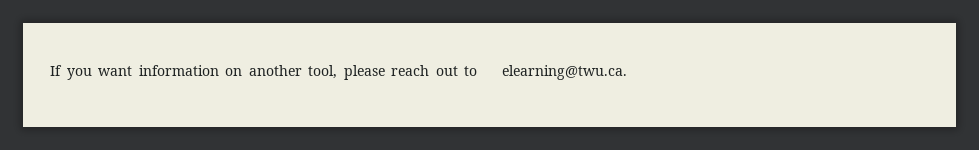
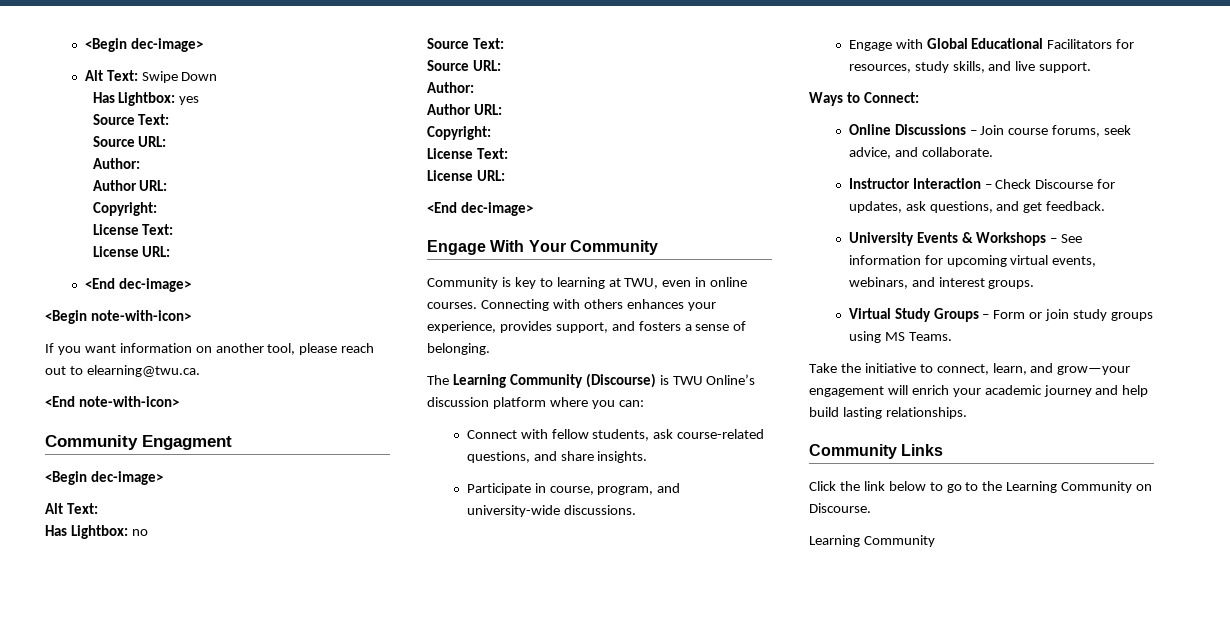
(50, 70) none -> [84,38,203,52] [84,70,218,83] [92,92,200,106] [92,114,170,125] [92,136,167,147] [92,158,140,169] [92,180,168,191] [92,202,157,216] [92,224,174,235] [92,246,171,257] [84,278,191,292] [45,310,191,324] <Begin dec-image> // Alt Text: Swipe Down // Has Lightbox: yes // Source Text: // Source URL: // Author: // Author URL: // Copyright: // License Text: // License URL: // <End dec-image> // <Begin note-with-icon> //
(627, 72) none -> [45,396,179,407] [45,435,232,450] [45,471,163,485] [45,503,98,514] [45,525,148,539] [427,38,504,49] [427,60,501,71] [427,82,474,93] [427,104,502,115] [427,126,491,140] [427,148,508,159] [427,170,505,181] [427,202,533,216] [427,240,658,255] [427,277,748,289] [427,299,716,311] [427,321,747,333] [427,343,490,355] [427,373,756,388] [427,397,644,409] [466,429,765,441] [466,451,648,463] [466,483,681,495] [466,505,636,517] [848,38,1135,51] [848,61,1092,73] [809,92,919,106] [848,124,1132,137] [848,147,993,159] [848,178,1116,189] [848,201,1106,213] [848,232,1083,246] [848,255,1097,267] [848,277,1035,289] [848,308,1154,322] [848,331,952,343] [809,363,1131,375] [809,385,1149,397] [809,407,967,419] [809,444,944,459] [809,481,1153,493] [809,503,871,513] [809,535,935,547] // <End note-with-icon> // Community Engagment // <Begin dec-image> // Alt Text: // Has Lightbox: no // Source Text: // Source URL: // Author: // Author URL: // Copyright: // License Text: // License URL: // <End dec-image> // Engage With Your Community // Community is key to learning at TWU, even in online courses. Connecting with others enhances your experience, provides support, and fosters a sense of belonging. // The Learning Community (Discourse) is TWU Online’s discussion platform where you can: // Connect with fellow students, ask course-related questions, and share insights. // Participate in course, program, and university-wide discussions. // Engage with Global Educational Facilitators for resources, study skills, and live support. // Ways to Connect: // Online Discussions – Join course forums, seek advice, and collaborate. // Instructor Interaction – Check Discourse for updates, ask questions, and get feedback. // University Events & Workshops – See information for upcoming virtual events, webinars, and interest groups. // Virtual Study Groups – Form or join study groups using MS Teams. // Take the initiative to connect, learn, and grow—your engagement will enrich your academic journey and help build lasting relationships. // Community Links // Click the link below to go to the Learning Community on Discourse. // Learning Community

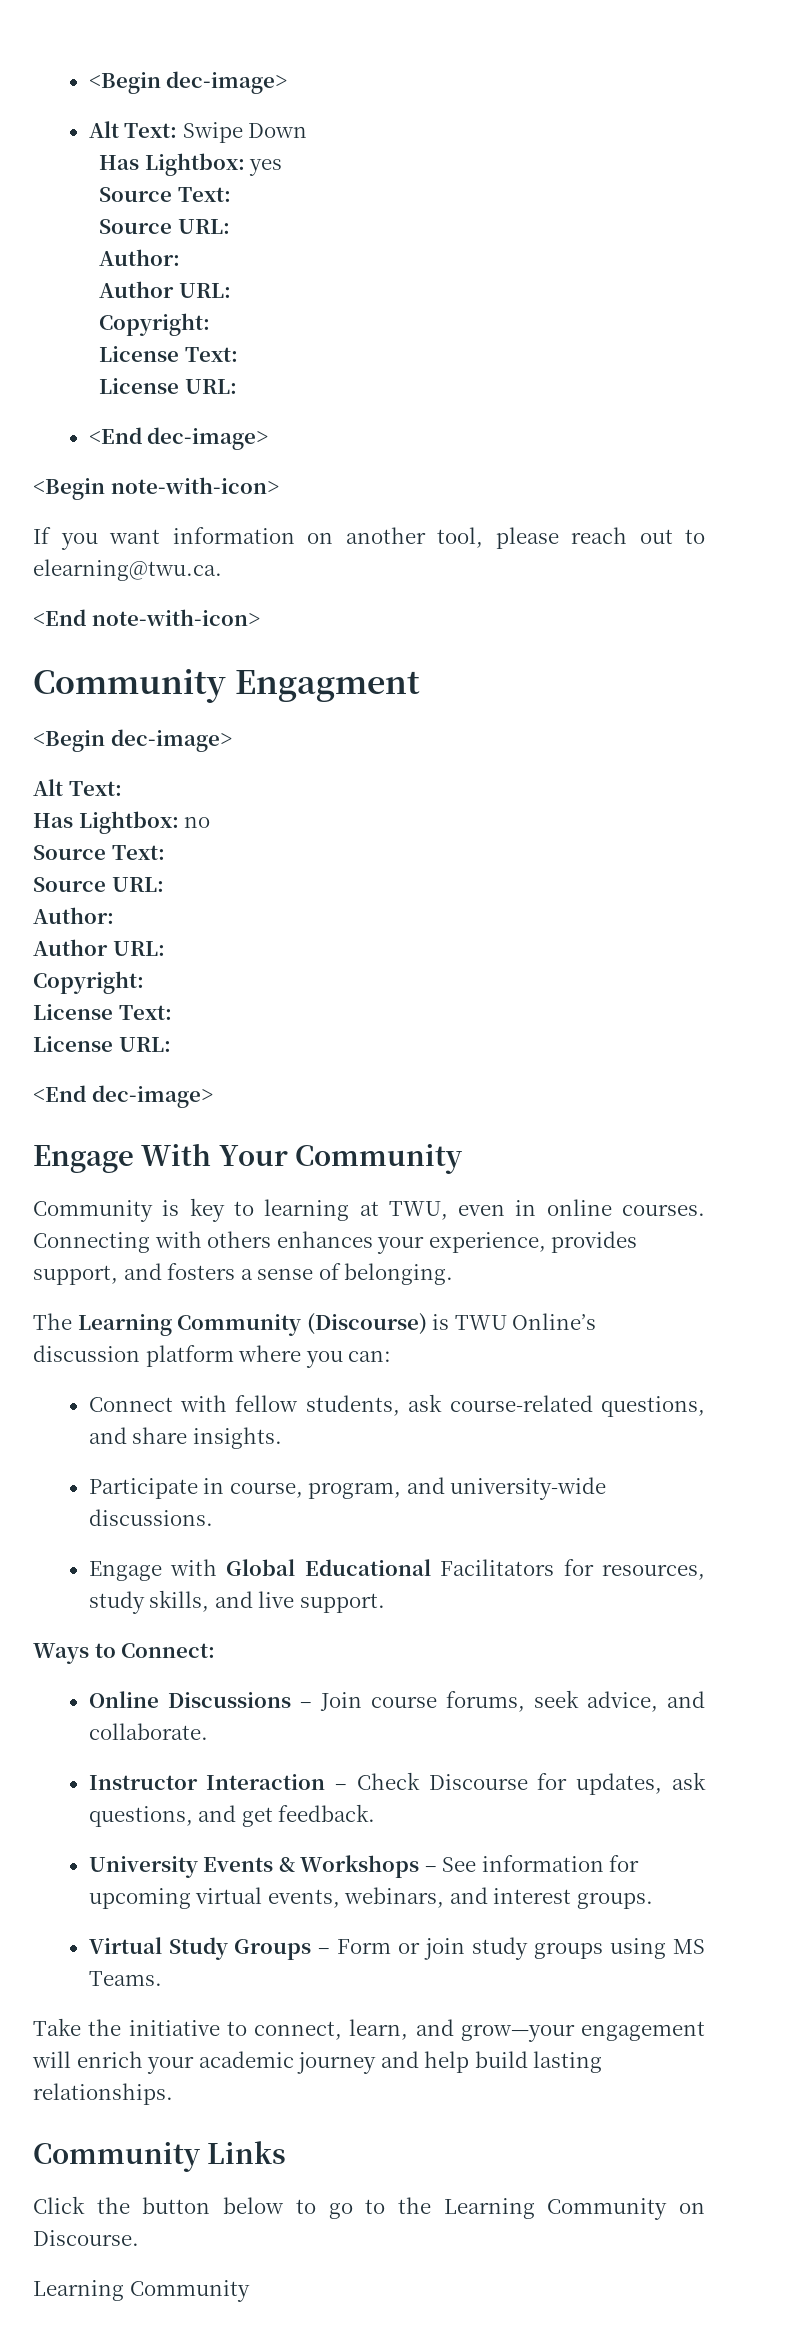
[863,481,885,491] link -> [142,2197,211,2214] button

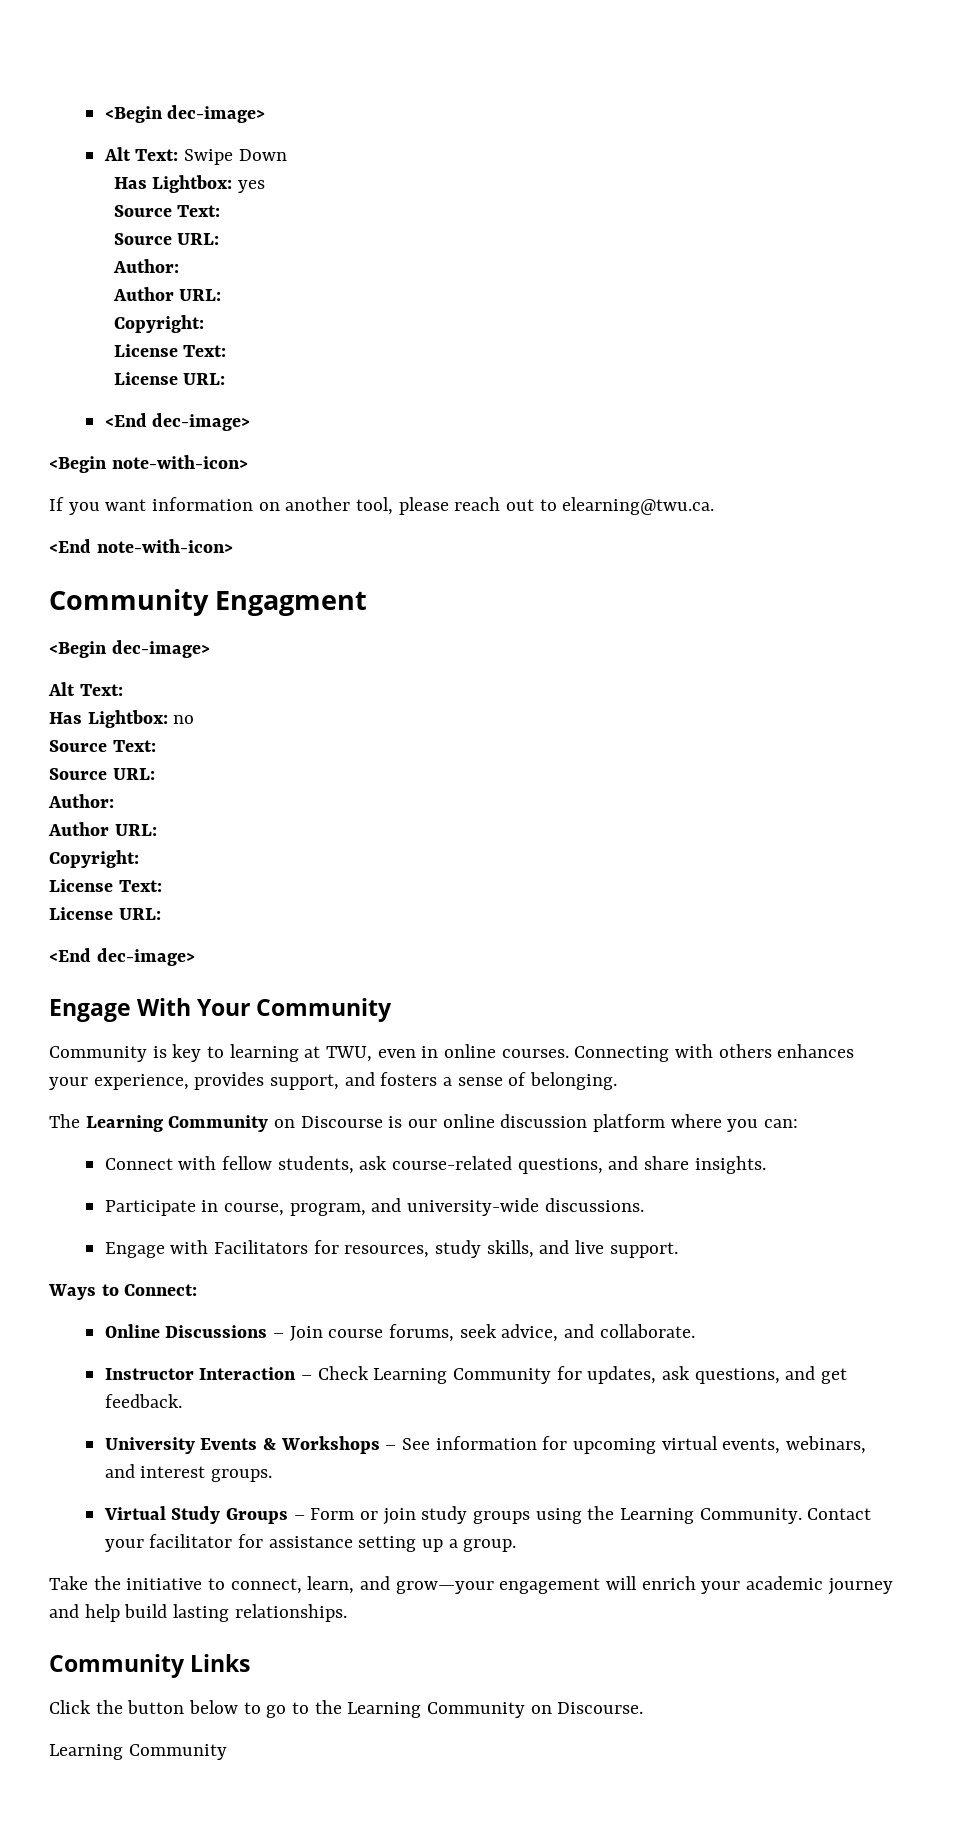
[306,1313,597,1335] (Discourse) is TWU Online’s -> [274,1114,495,1128] on Discourse is our online
[226,1559,431,1576] Global Educational -> (209, 1247) none
[428,1774,528,1790] Discourse -> [373,1368,551,1384] Learning Community
[672,1939,705,1954] [88,1971,162,1986] MS Teams. -> [587,1506,872,1524] [104,1534,517,1552] the Learning Community. Contact your facilitator for assistance setting up a group.

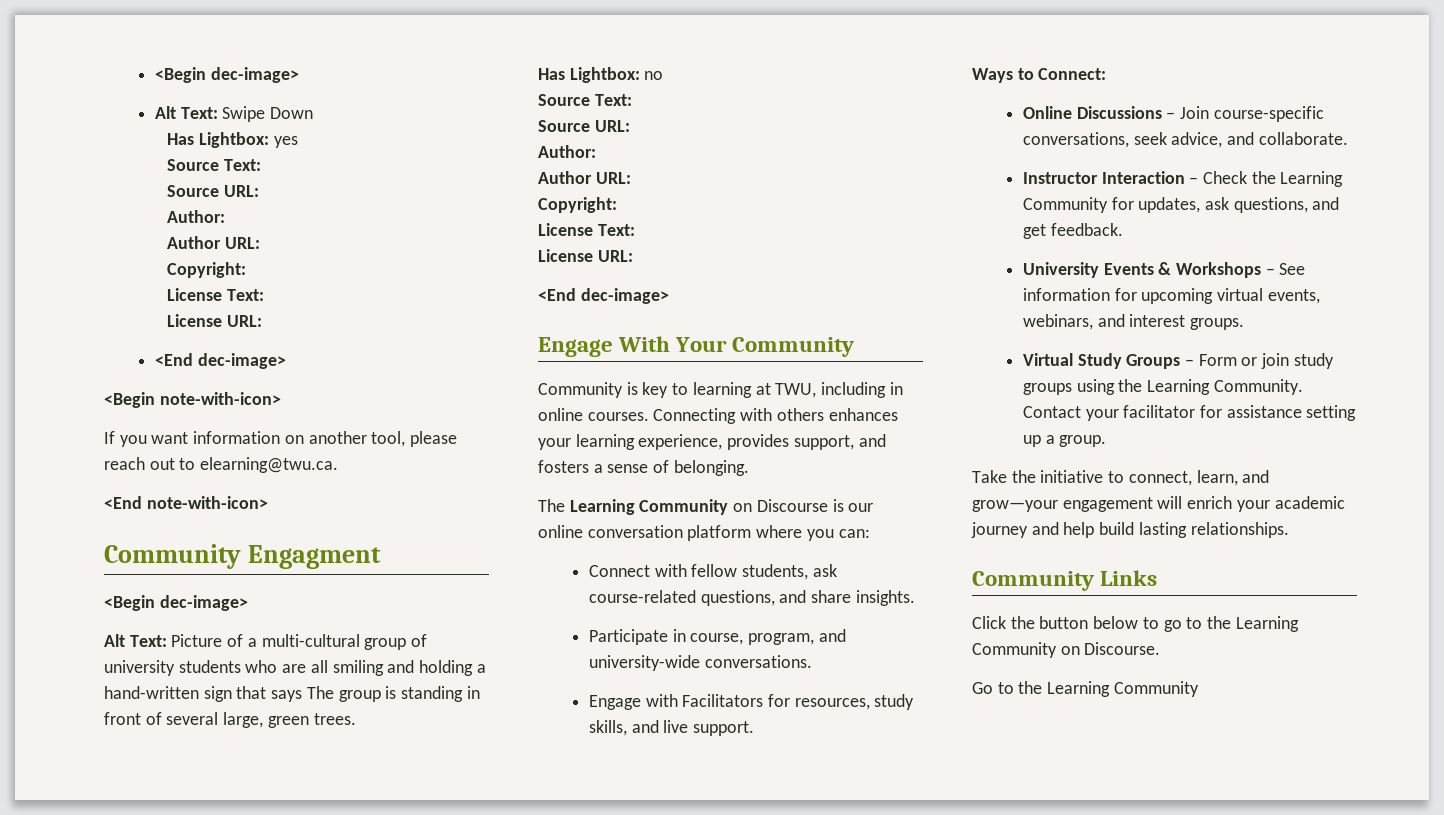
(123, 690) none -> [171,634,428,650] [104,660,486,676] [104,686,480,702] [104,712,356,728] Picture of a multi-cultural group of university students who are all smiling and holding a hand-written sign that says The group is standing in front of several large, green trees.
[377,1049,416,1058] even -> [821,382,887,398] including
(88, 1083) none -> [575,434,635,450] learning
[500,1114,588,1128] discussion -> [587,525,683,538] conversation
[544,1198,644,1212] discussions. -> [704,655,812,668] conversations.
[328,1324,454,1342] course forums, -> [1213,106,1324,122] [1022,132,1129,148] course-specific conversations,
(369, 1373) none -> [1251,171,1276,184] the
(644, 1708) none -> [972,681,1043,694] Go to the

